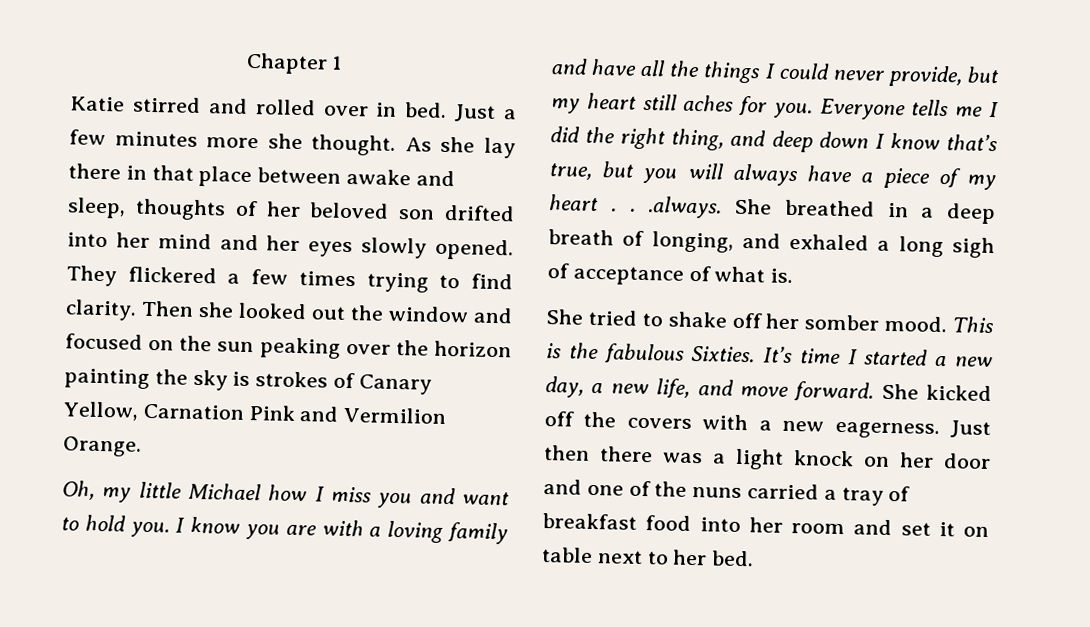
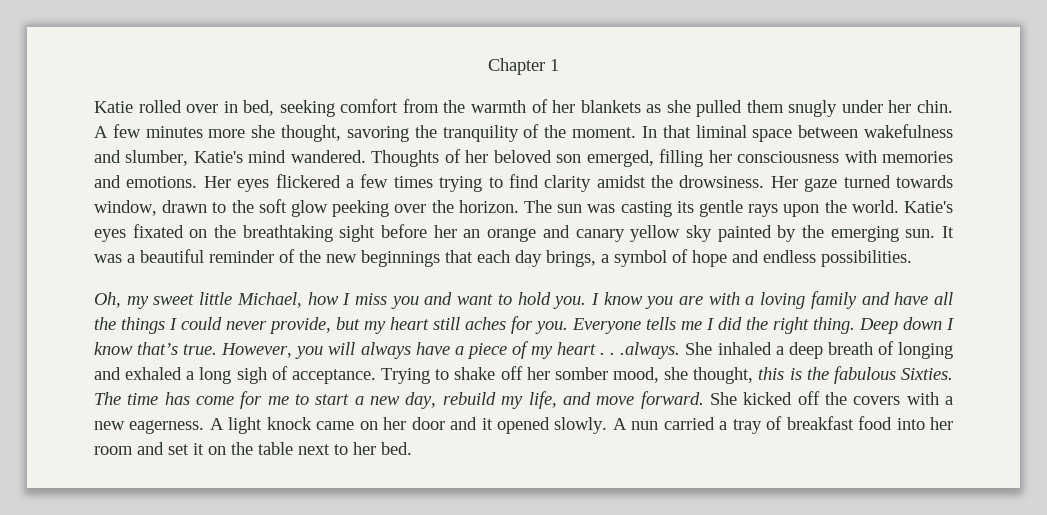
[132,96,248,114] stirred and -> (133, 107) none
[404,102,517,122] [69,129,516,159] [68,163,455,188] [67,197,515,222] [67,232,514,261] [66,265,117,287] bed. Just a few minutes more she thought. As she lay there in that place between awake and sleep, thoughts of her beloved son drifted into her mind and her eyes slowly opened. They -> [243,99,953,117] [94,124,954,142] [94,149,953,167] [94,175,270,192] bed, seeking comfort from the warmth of her blankets as she pulled them snugly under her chin. A few minutes more she thought, savoring the tranquility of the moment. In that liminal space between wakefulness and slumber, Katie's mind wandered. Thoughts of her beloved son emerged, filling her consciousness with memories and emotions. Her eyes
[65,299,514,324] [65,333,513,359] [64,368,432,395] [63,401,448,425] [63,436,142,457] clarity. Then she looked out the window and focused on the sun peaking over the horizon painting the sky is strokes of Canary Yellow, Carnation Pink and Vermilion Orange. -> [544,175,954,192] [94,199,954,217] [94,224,955,242] [94,249,912,267] clarity amidst the drowsiness. Her gaze turned towards window, drawn to the soft glow peeking over the horizon. The sun was casting its gentle rays upon the world. Katie's eyes fixated on the breathtaking sight before her an orange and canary yellow sky painted by the emerging sun. It was a beautiful reminder of the new beginnings that each day brings, a symbol of hope and endless possibilities.
[138,481,261,501] little Michael -> [153,292,302,308] sweet little Michael,
[671,128,813,153] thing, and deep -> [813,317,898,334] thing. Deep
[549,161,636,180] true, but -> [183,343,293,358] true. However,
[784,199,909,218] breathed in -> [717,342,772,355] inhaled
[651,231,734,253] longing, -> [898,342,954,359] longing
[572,265,794,286] [546,309,638,326] acceptance of what is. // She tried -> [291,368,431,384] acceptance. Trying
[884,315,995,334] [546,342,929,366] mood. This is the fabulous Sixties. It’s time I started -> [612,366,953,384] [94,391,350,409] mood, she thought, this is the fabulous Sixties. The time has come for me to start
[591,382,649,395] a new -> [442,392,524,409] rebuild my
[950,420,991,439] [544,445,726,464] Just then there was a -> [209,418,224,430] A
(854, 458) none -> [316,421,355,430] came
[586,480,743,499] one of the nuns -> [481,417,659,434] it opened slowly. A nun
(989, 532) none -> [231,442,253,455] the

